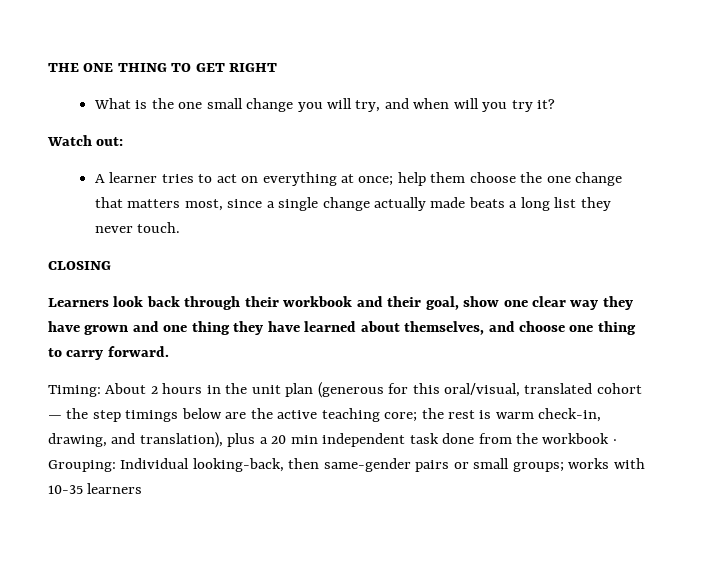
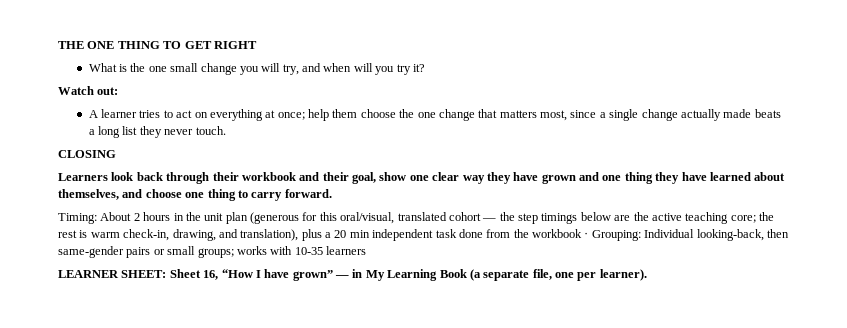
(143, 488) none -> [58,269,647,281] // LEARNER SHEET: Sheet 16, “How I have grown” — in My Learning Book (a separate file, one per learner).

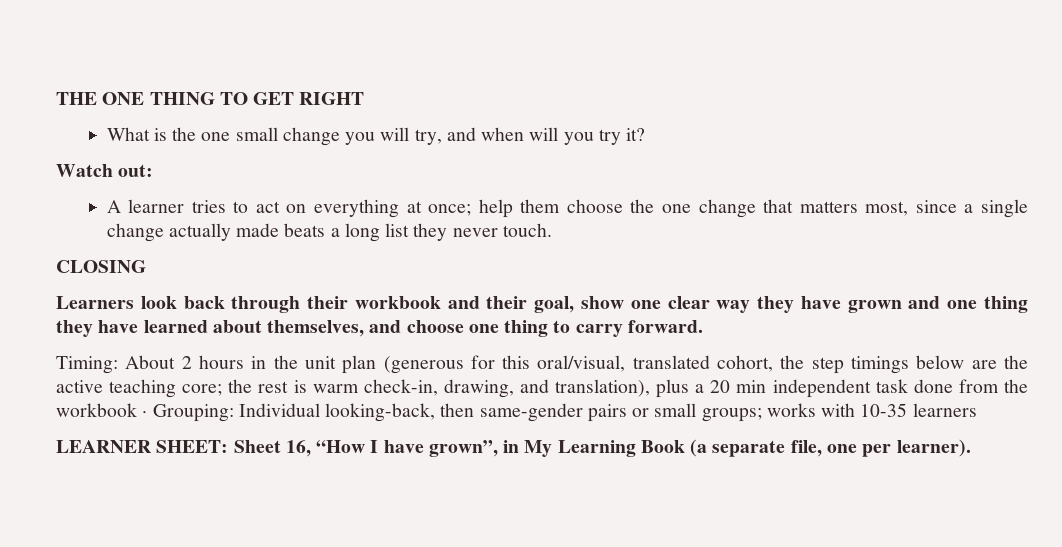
[448,212,497,221] cohort — -> [717,355,774,372] cohort,
[292,270,349,281] grown” — -> [428,440,498,457] grown”,

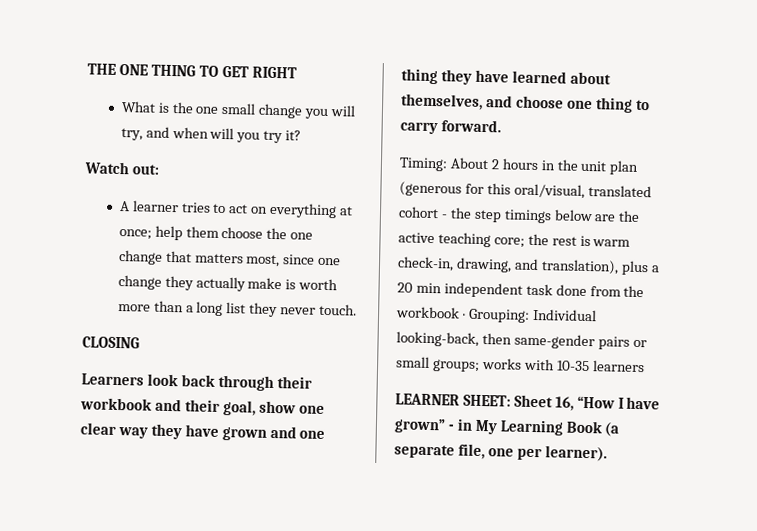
[964,199,1029,218] [106,223,326,242] a single change actually made beats -> [318,257,342,266] [117,274,339,292] [117,300,184,313] one change they actually make is worth more than
[717,355,774,372] cohort, -> [398,206,447,219] cohort -
[428,440,498,457] grown”, -> [394,418,454,434] grown” -

